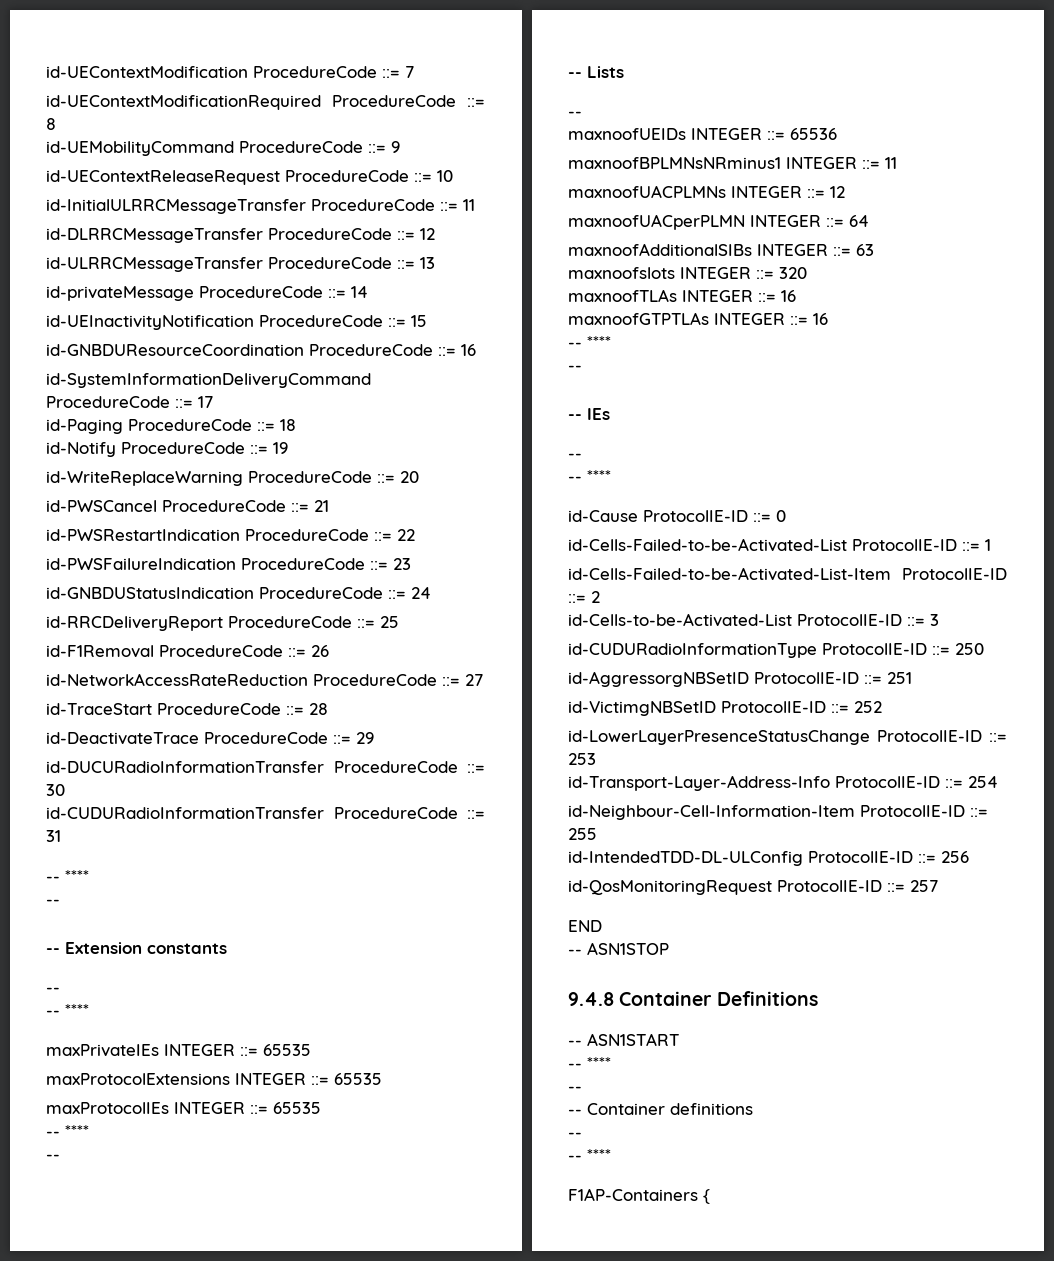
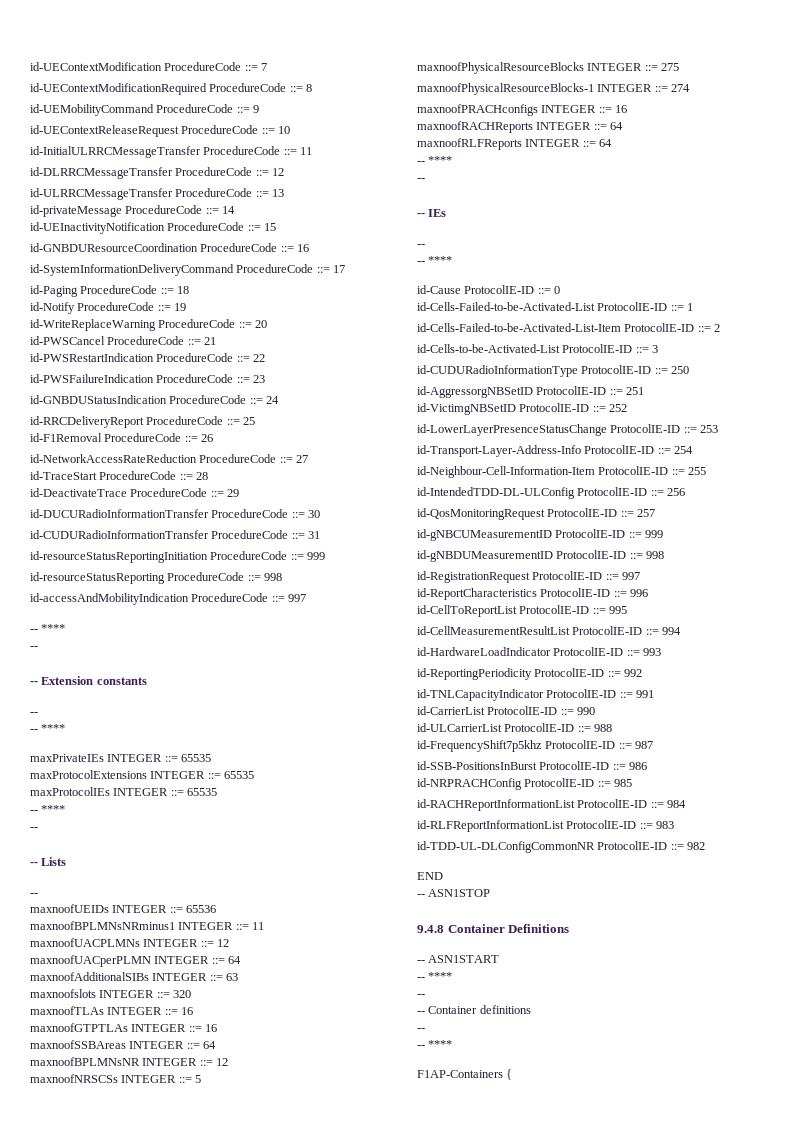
(61, 836) none -> [30,551,326,563] [30,572,283,584] [30,593,307,605] // id-resourceStatusReportingInitiation ProcedureCode ::= 999 // id-resourceStatusReporting ProcedureCode ::= 998 // id-accessAndMobilityIndication ProcedureCode ::= 997
(828, 319) none -> [30,1040,217,1049] [30,1057,229,1066] [30,1074,202,1083] [417,62,680,74] [417,83,691,95] [417,104,628,116] [417,121,624,133] [417,138,613,150] // maxnoofSSBAreas INTEGER ::= 64 // maxnoofBPLMNsNR INTEGER ::= 12 // maxnoofNRSCSs INTEGER ::= 5 // maxnoofPhysicalResourceBlocks INTEGER ::= 275 // maxnoofPhysicalResourceBlocks-1 INTEGER ::= 274 // maxnoofPRACHconfigs INTEGER ::= 16 // maxnoofRACHReports INTEGER ::= 64 // maxnoofRLFReports INTEGER ::= 64
(938, 886) none -> [417,529,664,541] [417,550,665,562] [417,571,641,583] [417,588,649,600] [417,605,628,617] [417,626,682,635] [417,647,662,656] [417,668,643,680] [417,689,655,701] [417,706,596,715] [417,723,613,732] [417,740,654,752] [417,761,648,770] [417,778,633,790] [417,799,687,811] [417,820,675,832] [417,841,706,853] // id-gNBCUMeasurementID ProtocolIE-ID ::= 999 // id-gNBDUMeasurementID ProtocolIE-ID ::= 998 // id-RegistrationRequest ProtocolIE-ID ::= 997 // id-ReportCharacteristics ProtocolIE-ID ::= 996 // id-CellToReportList ProtocolIE-ID ::= 995 // id-CellMeasurementResultList ProtocolIE-ID ::= 994 // id-HardwareLoadIndicator ProtocolIE-ID ::= 993 // id-ReportingPeriodicity ProtocolIE-ID ::= 992 // id-TNLCapacityIndicator ProtocolIE-ID ::= 991 // id-CarrierList ProtocolIE-ID ::= 990 // id-ULCarrierList ProtocolIE-ID ::= 988 // id-FrequencyShift7p5khz ProtocolIE-ID ::= 987 // id-SSB-PositionsInBurst ProtocolIE-ID ::= 986 // id-NRPRACHConfig ProtocolIE-ID ::= 985 // id-RACHReportInformationList ProtocolIE-ID ::= 984 // id-RLFReportInformationList ProtocolIE-ID ::= 983 // id-TDD-UL-DLConfigCommonNR ProtocolIE-ID ::= 982

